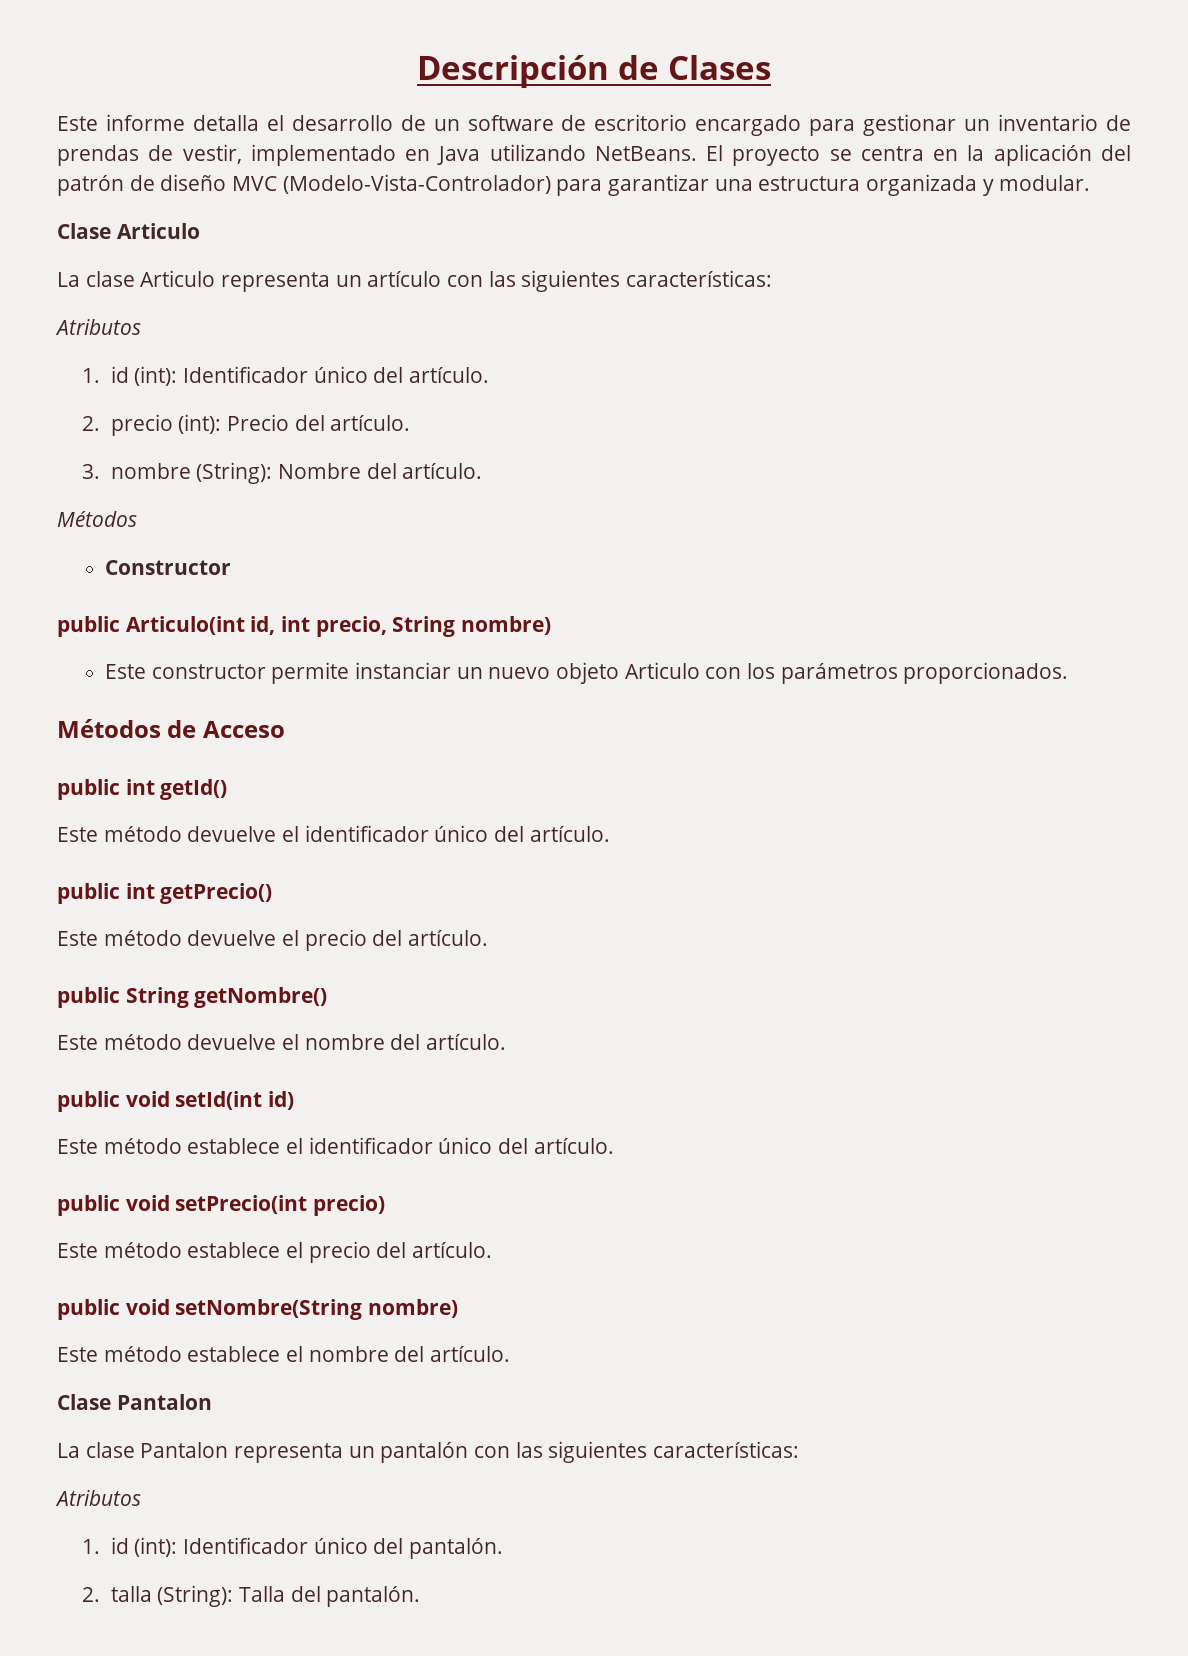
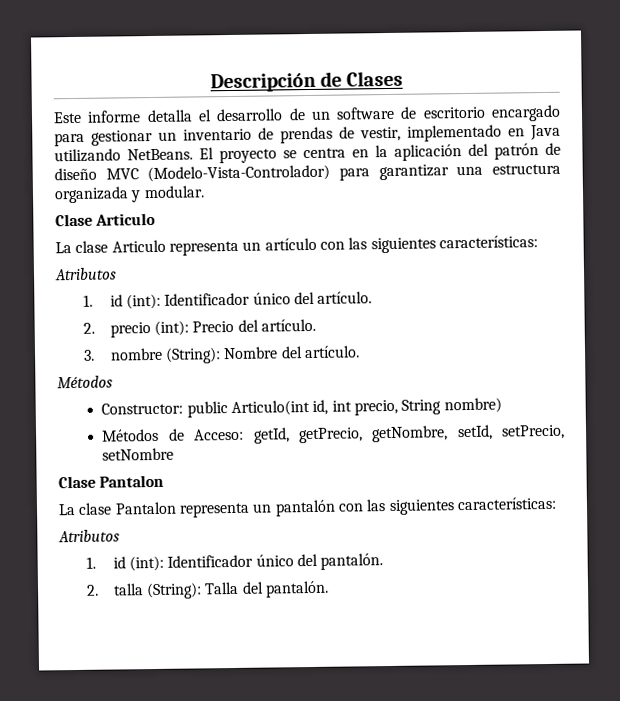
[105,560,232,575] Constructor // -> [101,402,184,415] Constructor:
[105,662,1069,684] [57,719,285,738] [57,779,228,800] [57,825,610,842] [57,883,273,904] [57,929,489,951] [57,987,328,1008] [57,1034,507,1050] [57,1091,295,1112] [57,1137,614,1154] [57,1195,386,1216] [57,1241,493,1263] [57,1299,459,1320] [57,1346,511,1362] Este constructor permite instanciar un nuevo objeto Articulo con los parámetros proporcionados. // Métodos de Acceso // public int getId() // Este método devuelve el identificador único del artículo. // public int getPrecio() // Este método devuelve el precio del artículo. // public String getNombre() // Este método devuelve el nombre del artículo. // public void setId(int id) // Este método establece el identificador único del artículo. // public void setPrecio(int precio) // Este método establece el precio del artículo. // public void setNombre(String nombre) // Este método establece el nombre del artículo. -> [101,424,565,444] [102,447,175,461] Métodos de Acceso: getId, getPrecio, getNombre, setId, setPrecio, setNombre

